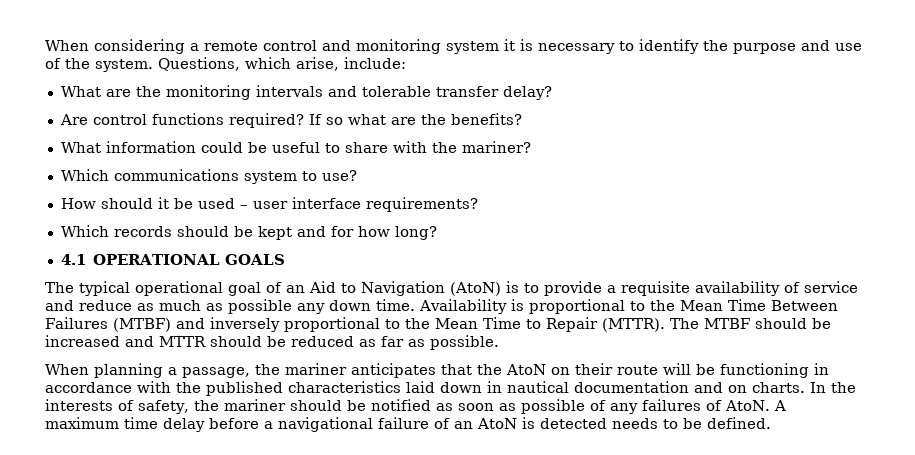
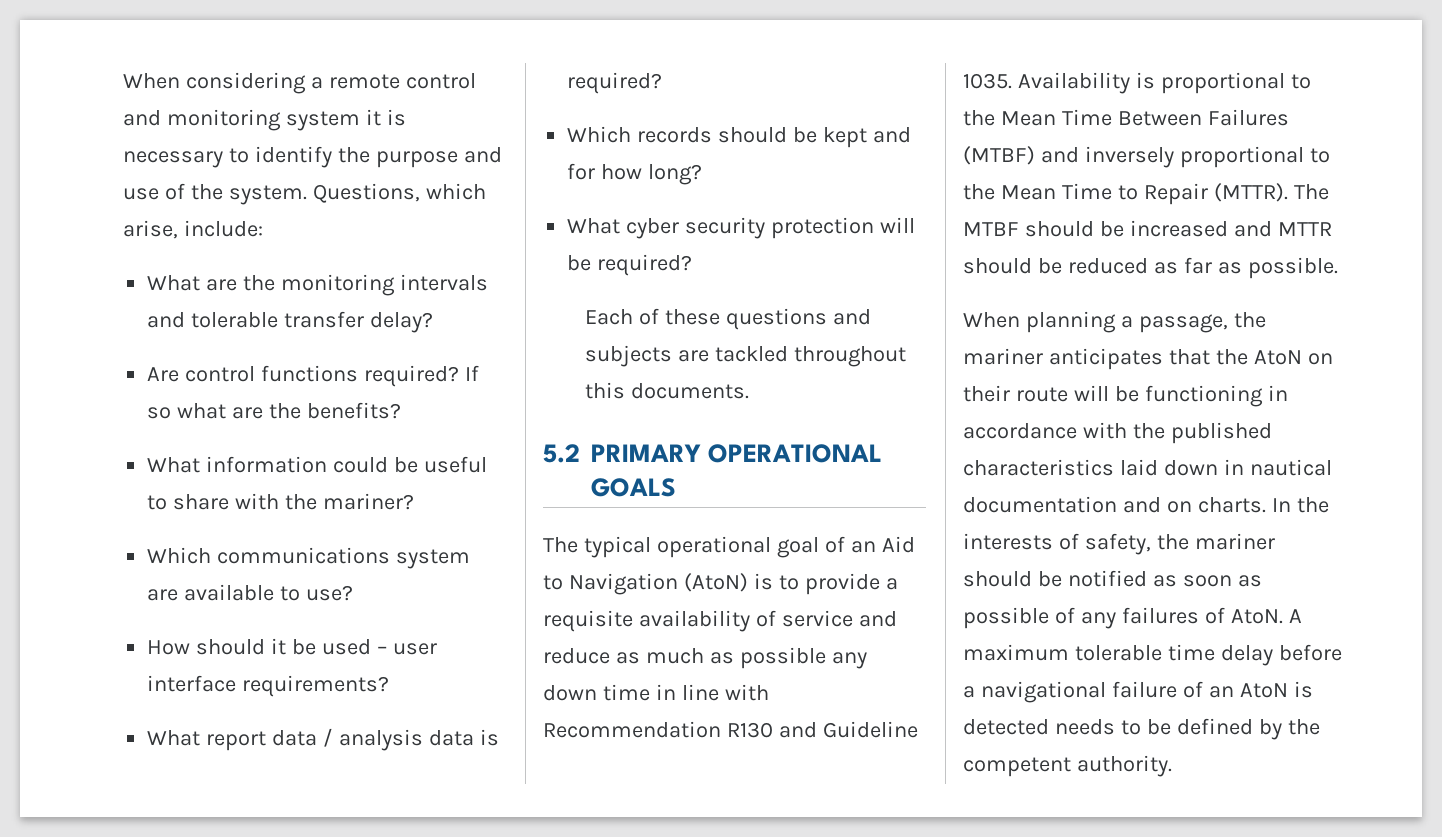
(297, 177) none -> [147,584,275,601] are available
(478, 204) none -> [147,728,499,751] [567,72,663,94] // What report data / analysis data is required?
[60,254,86,265] 4.1 -> [567,217,915,239] [567,254,693,276] [585,308,872,330] [585,345,907,367] [585,382,750,399] [543,444,701,463] What cyber security protection will be required? // Each of these questions and subjects are tackled throughout this documents. // 5.2 PRIMARY
[376,299,415,311] time. -> [602,684,769,701] [543,721,918,738] [963,73,1012,89] time in line with Recommendation R130 and Guideline 1035.
(119, 423) none -> [1074,645,1162,661] tolerable
[707,417,771,429] defined. -> [1176,718,1320,740] [963,755,1172,777] defined by the competent authority.

